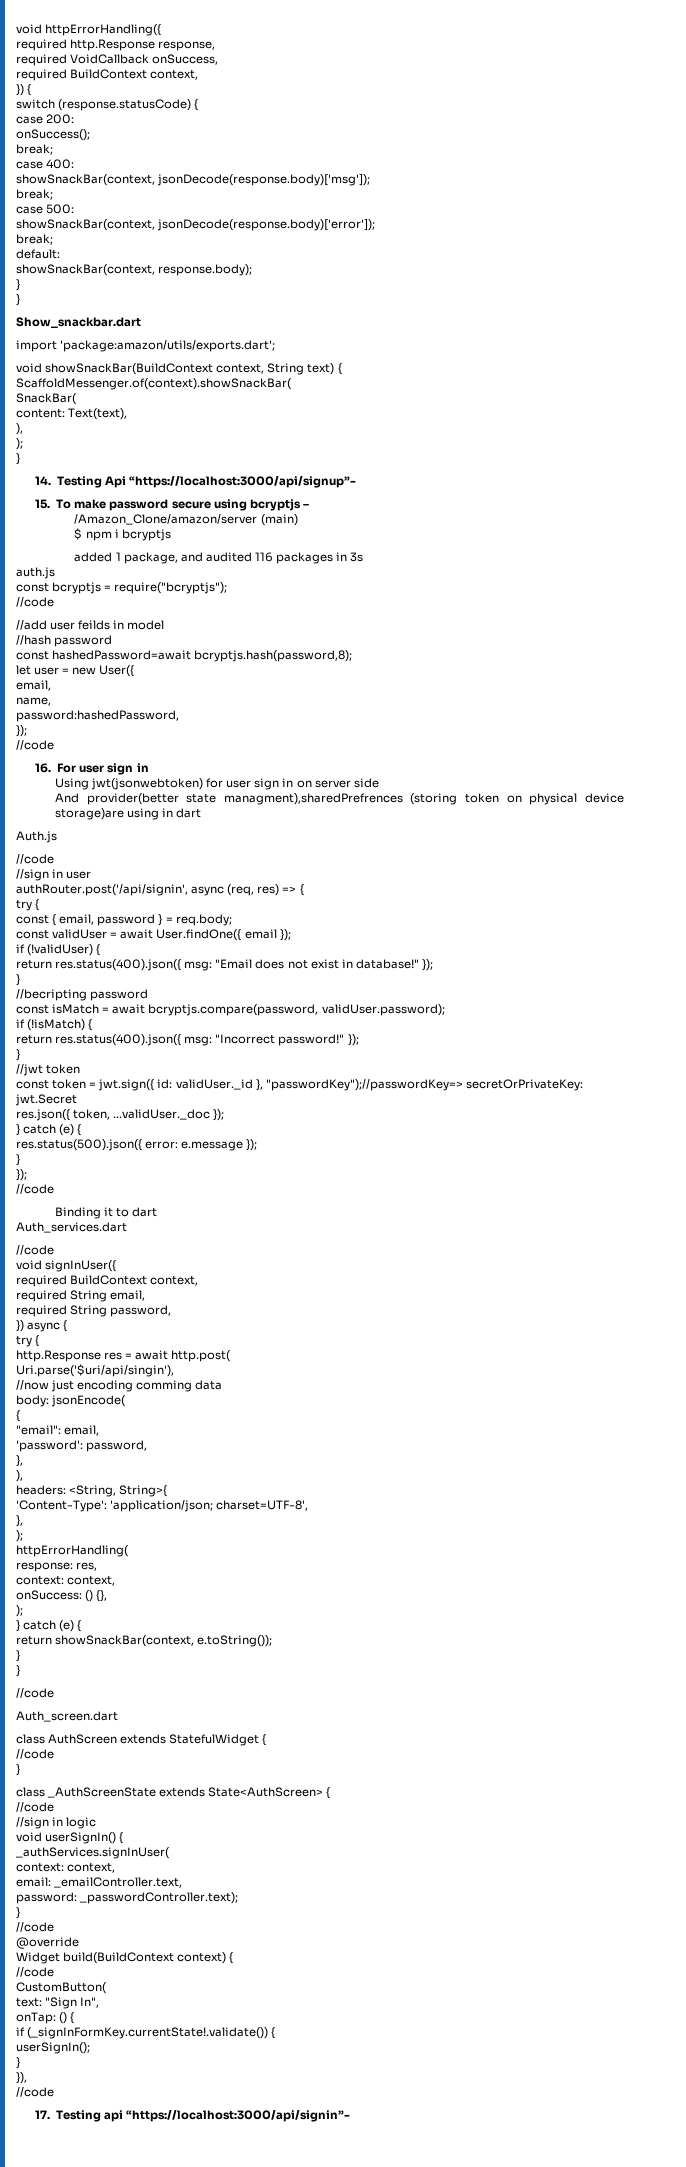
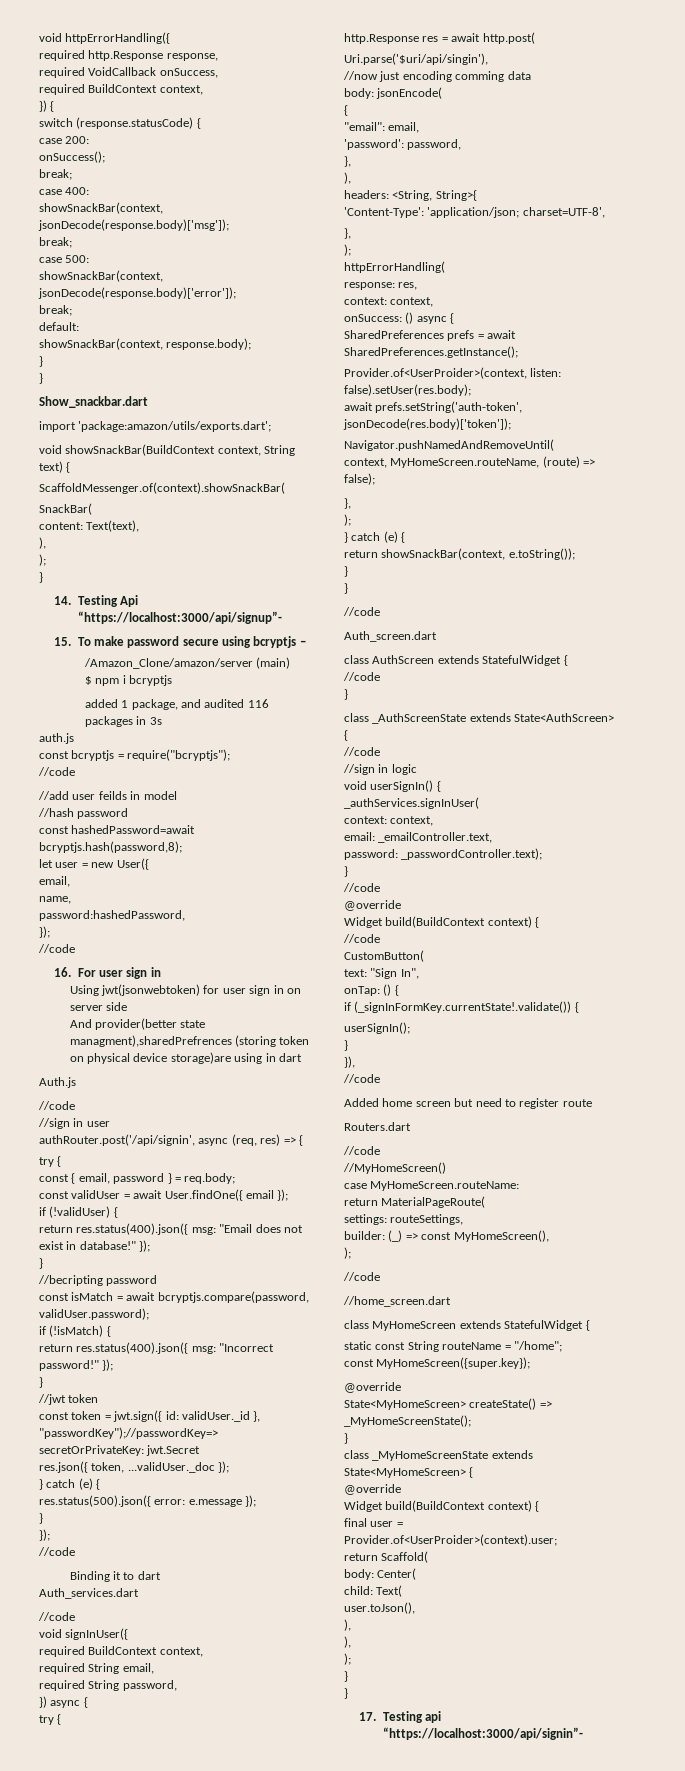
[96,1590,108,1602] {}, -> [416,313,455,324] [344,330,517,341] [344,346,518,358] [344,367,562,379] [344,384,471,396] [344,401,523,413] [343,418,511,430] [344,439,554,451] [344,456,596,468] [344,473,375,485] [344,498,351,509] async { // SharedPreferences prefs = await SharedPreferences.getInstance(); // Provider.of<UserProider>(context, listen: false).setUser(res.body); // await prefs.setString('auth-token', jsonDecode(res.body)['token']); // Navigator.pushNamedAndRemoveUntil( // context, MyHomeScreen.routeName, (route) => false); // },
(54, 2092) none -> [344,1098,592,1109] [344,1122,411,1131] [343,1146,380,1155] [343,1162,446,1174] [344,1181,520,1191] [344,1196,486,1208] [344,1214,464,1225] [344,1230,549,1242] [344,1247,351,1259] [343,1272,380,1281] [343,1296,451,1307] [344,1320,590,1331] [344,1341,562,1352] [344,1357,531,1369] [344,1382,401,1393] [344,1398,552,1410] [344,1415,471,1427] [344,1433,348,1444] [344,1450,533,1461] [344,1467,474,1478] [344,1484,401,1495] [344,1500,540,1512] [344,1518,403,1527] [344,1534,557,1546] [344,1551,429,1563] [344,1568,417,1580] [344,1585,403,1597] [344,1602,415,1614] [344,1619,351,1631] [344,1636,351,1648] [344,1653,351,1665] [344,1671,348,1682] [344,1688,348,1699] // Added home screen but need to register route // Routers.dart // //code // //MyHomeScreen() // case MyHomeScreen.routeName: // return MaterialPageRoute( // settings: routeSettings, // builder: (_) => const MyHomeScreen(), // ); // //code // //home_screen.dart // class MyHomeScreen extends StatefulWidget { // static const String routeName = "/home"; // const MyHomeScreen({super.key}); // @override // State<MyHomeScreen> createState() => _MyHomeScreenState(); // } // class _MyHomeScreenState extends State<MyHomeScreen> { // @override // Widget build(BuildContext context) { // final user = Provider.of<UserProider>(context).user; // return Scaffold( // body: Center( // child: Text( // user.toJson(), // ), // ), // ); // } // }

